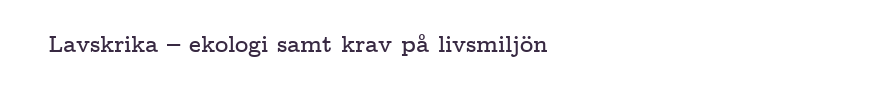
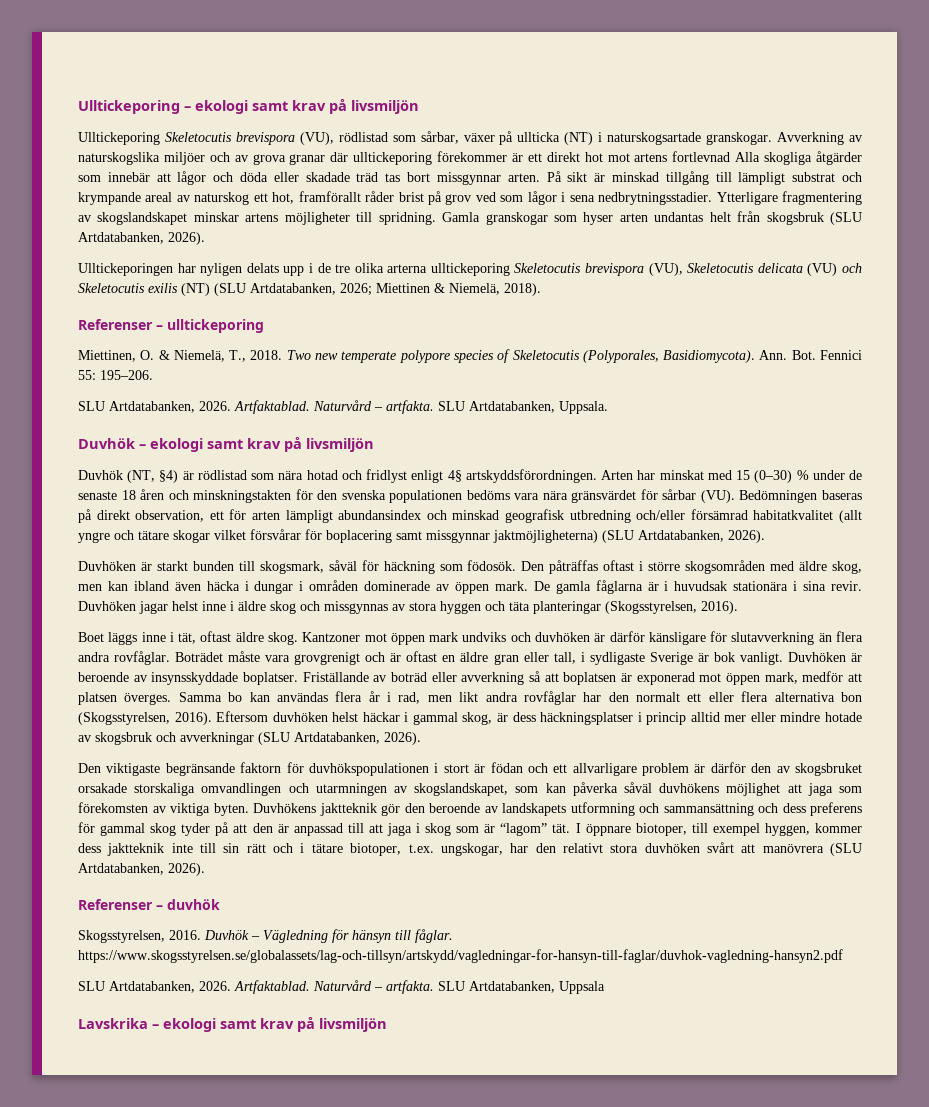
(48, 44) none -> [78,99,419,114] [78,131,862,145] [78,151,863,165] [78,171,863,185] [78,191,863,205] [78,211,862,225] [78,232,205,245] [78,263,863,276] [78,283,541,296] [78,319,264,333] [78,349,862,363] [78,370,153,380] [78,400,608,414] [78,437,374,452] [78,469,862,483] [78,489,862,503] [78,509,863,523] [78,529,765,543] [78,560,862,574] [78,580,862,594] [78,601,738,614] [78,631,864,645] [78,651,862,665] [78,671,862,685] [78,691,863,705] [78,711,862,725] [78,732,421,745] [78,762,863,776] [78,782,863,796] [78,802,862,816] [78,822,863,836] [78,842,863,856] [78,863,205,876] [78,899,220,910] [78,929,453,943] [78,949,843,963] [78,980,605,994] Ulltickeporing – ekologi samt krav på livsmiljön // Ulltickeporing Skeletocutis brevispora (VU), rödlistad som sårbar, växer på ullticka (NT) i naturskogsartade granskogar. Avverkning av naturskogslika miljöer och av grova granar där ulltickeporing förekommer är ett direkt hot mot artens fortlevnad Alla skogliga åtgärder som innebär att lågor och döda eller skadade träd tas bort missgynnar arten. På sikt är minskad tillgång till lämpligt substrat och krympande areal av naturskog ett hot, framförallt råder brist på grov ved som lågor i sena nedbrytningsstadier. Ytterligare fragmentering av skogslandskapet minskar artens möjligheter till spridning. Gamla granskogar som hyser arten undantas helt från skogsbruk (SLU Artdatabanken, 2026). // Ulltickeporingen har nyligen delats upp i de tre olika arterna ulltickeporing Skeletocutis brevispora (VU), Skeletocutis delicata (VU) och Skeletocutis exilis (NT) (SLU Artdatabanken, 2026; Miettinen & Niemelä, 2018). // Referenser – ulltickeporing // Miettinen, O. & Niemelä, T., 2018. Two new temperate polypore species of Skeletocutis (Polyporales, Basidiomycota). Ann. Bot. Fennici 55: 195–206. // SLU Artdatabanken, 2026. Artfaktablad. Naturvård – artfakta. SLU Artdatabanken, Uppsala. // Duvhök – ekologi samt krav på livsmiljön // Duvhök (NT, §4) är rödlistad som nära hotad och fridlyst enligt 4§ artskyddsförordningen. Arten har minskat med 15 (0–30) % under de senaste 18 åren och minskningstakten för den svenska populationen bedöms vara nära gränsvärdet för sårbar (VU). Bedömningen baseras på direkt observation, ett för arten lämpligt abundansindex och minskad geografisk utbredning och/eller försämrad habitatkvalitet (allt yngre och tätare skogar vilket försvårar för boplacering samt missgynnar jaktmöjligheterna) (SLU Artdatabanken, 2026). // Duvhöken är starkt bunden till skogsmark, såväl för häckning som födosök. Den påträffas oftast i större skogsområden med äldre skog, men kan ibland även häcka i dungar i områden dominerade av öppen mark. De gamla fåglarna är i huvudsak stationära i sina revir. Duvhöken jagar helst inne i äldre skog och missgynnas av stora hyggen och täta planteringar (Skogsstyrelsen, 2016). // Boet läggs inne i tät, oftast äldre skog. Kantzoner mot öppen mark undviks och duvhöken är därför känsligare för slutavverkning än flera andra rovfåglar. Boträdet måste vara grovgrenigt och är oftast en äldre gran eller tall, i sydligaste Sverige är bok vanligt. Duvhöken är beroende av insynsskyddade boplatser. Friställande av boträd eller avverkning så att boplatsen är exponerad mot öppen mark, medför att platsen överges. Samma bo kan användas flera år i rad, men likt andra rovfåglar har den normalt ett eller flera alternativa bon (Skogsstyrelsen, 2016). Eftersom duvhöken helst häckar i gammal skog, är dess häckningsplatser i princip alltid mer eller mindre hotade av skogsbruk och avverkningar (SLU Artdatabanken, 2026). // Den viktigaste begränsande faktorn för duvhökspopulationen i stort är födan och ett allvarligare problem är därför den av skogsbruket orsakade storskaliga omvandlingen och utarmningen av skogslandskapet, som kan påverka såväl duvhökens möjlighet att jaga som förekomsten av viktiga byten. Duvhökens jaktteknik gör den beroende av landskapets utformning och sammansättning och dess preferens för gammal skog tyder på att den är anpassad till att jaga i skog som är “lagom” tät. I öppnare biotoper, till exempel hyggen, kommer dess jaktteknik inte till sin rätt och i tätare biotoper, t.ex. ungskogar, har den relativt stora duvhöken svårt att manövrera (SLU Artdatabanken, 2026). // Referenser – duvhök // Skogsstyrelsen, 2016. Duvhök – Vägledning för hänsyn till fåglar. https://www.skogsstyrelsen.se/globalassets/lag-och-tillsyn/artskydd/vagledningar-for-hansyn-till-faglar/duvhok-vagledning-hansyn2.pdf // SLU Artdatabanken, 2026. Artfaktablad. Naturvård – artfakta. SLU Artdatabanken, Uppsala //

